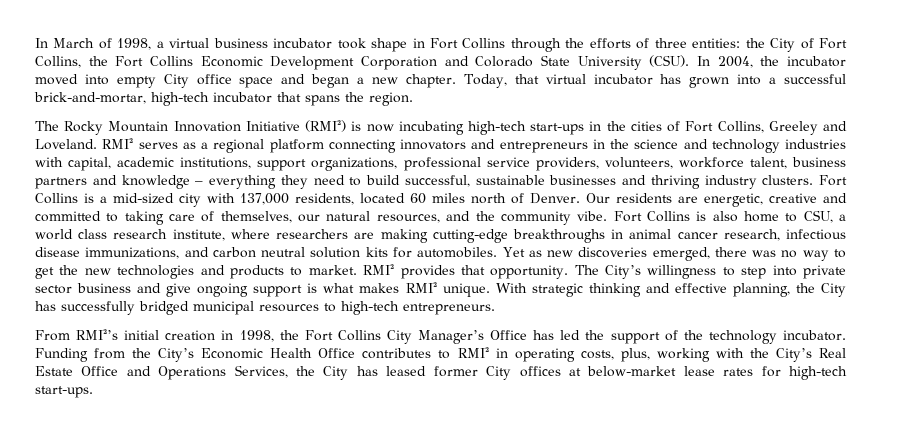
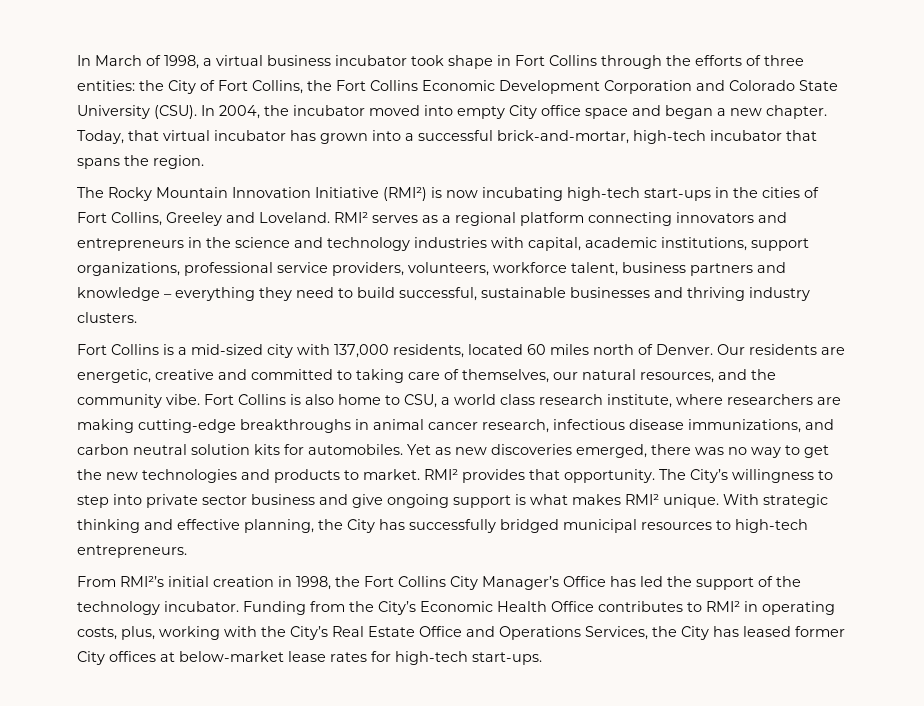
(814, 180) none -> (137, 317) //

